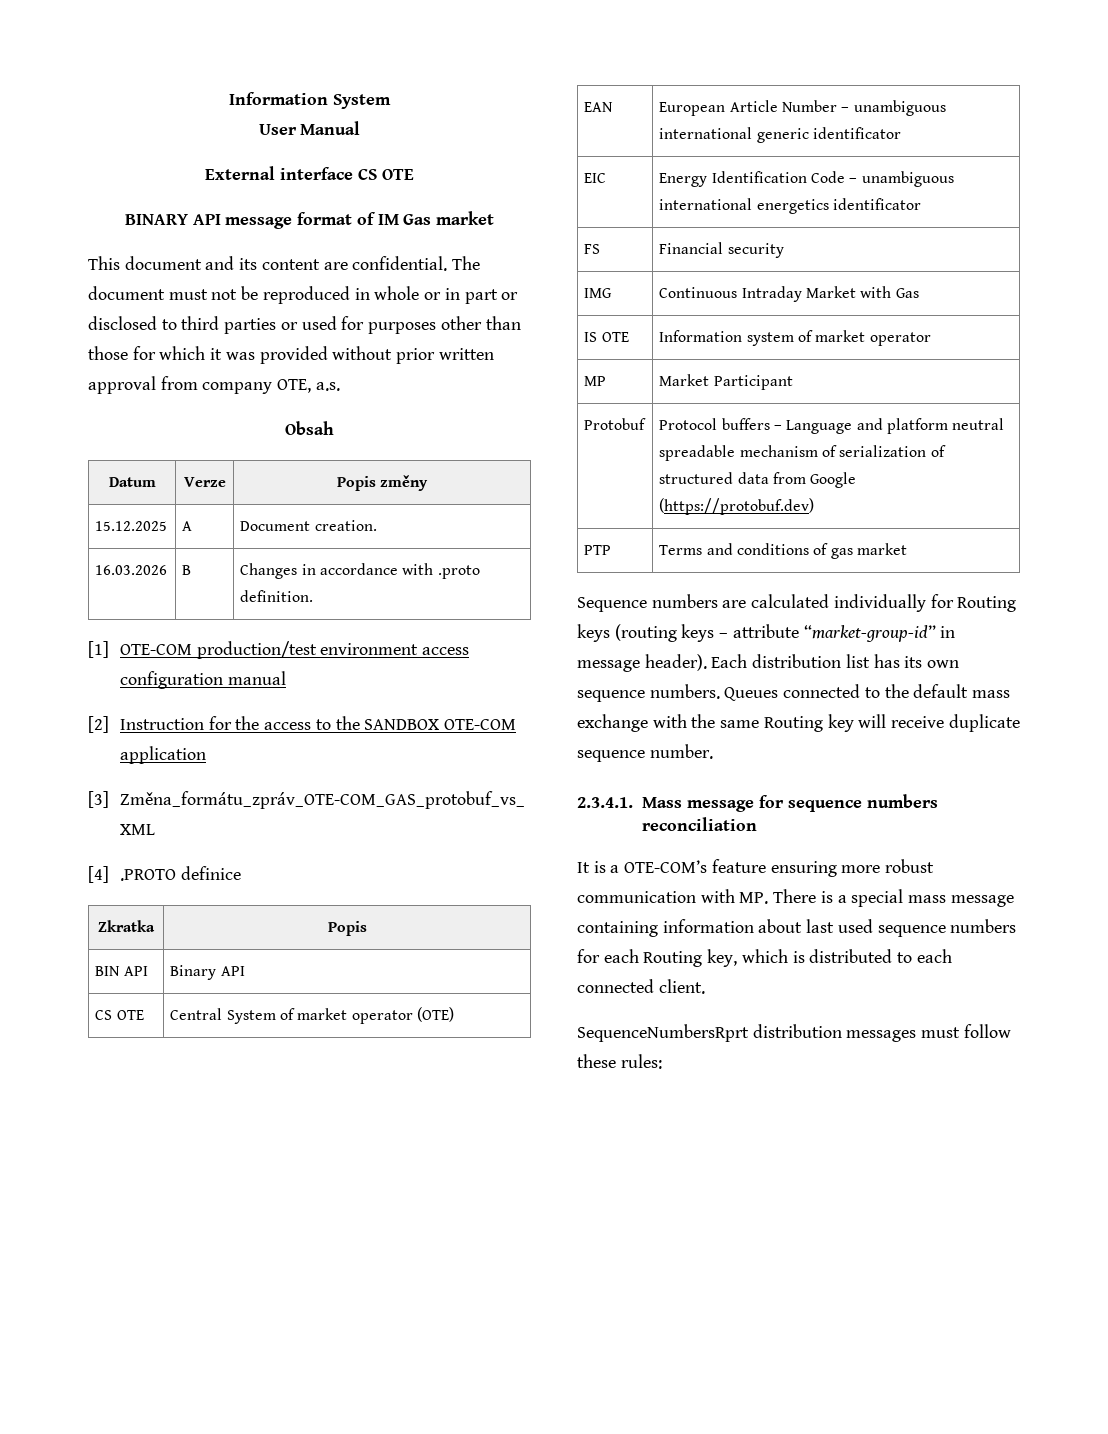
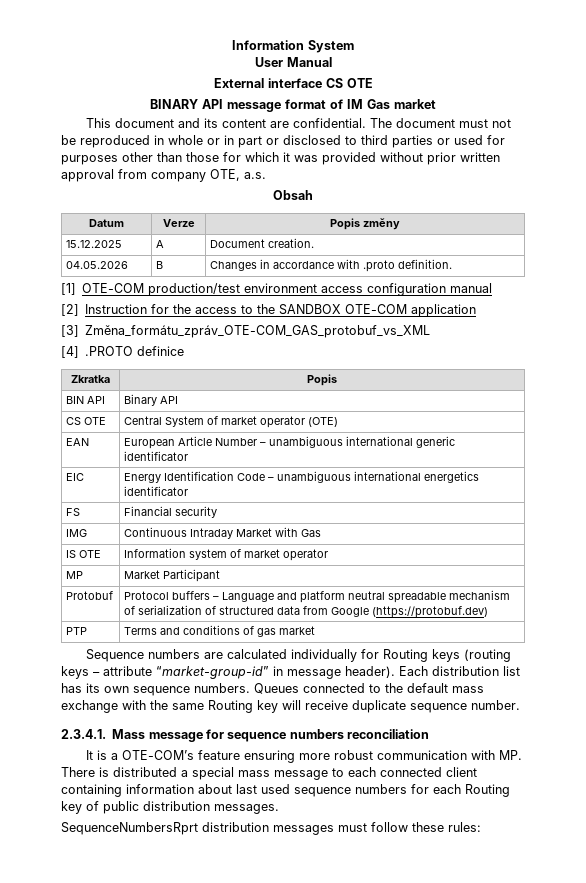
[95,565,168,575] 16.03.2026 -> [66,261,129,269] 04.05.2026
(833, 897) none -> [113,767,177,777] distributed
(1014, 901) none -> [332,767,477,777] to each connected client
[707,949,952,967] [577,979,705,994] key, which is distributed to each connected client. -> [61,801,279,814] key of public distribution messages.

